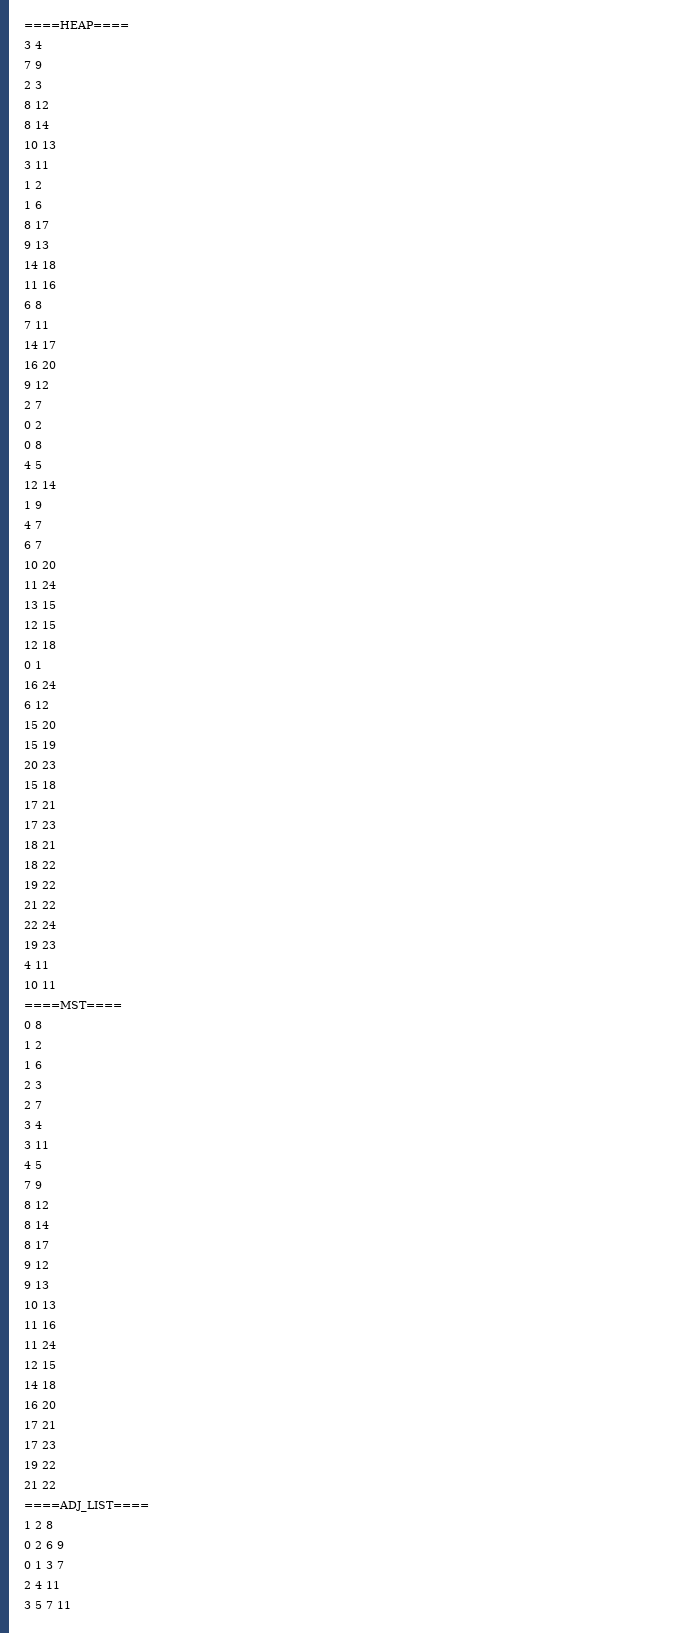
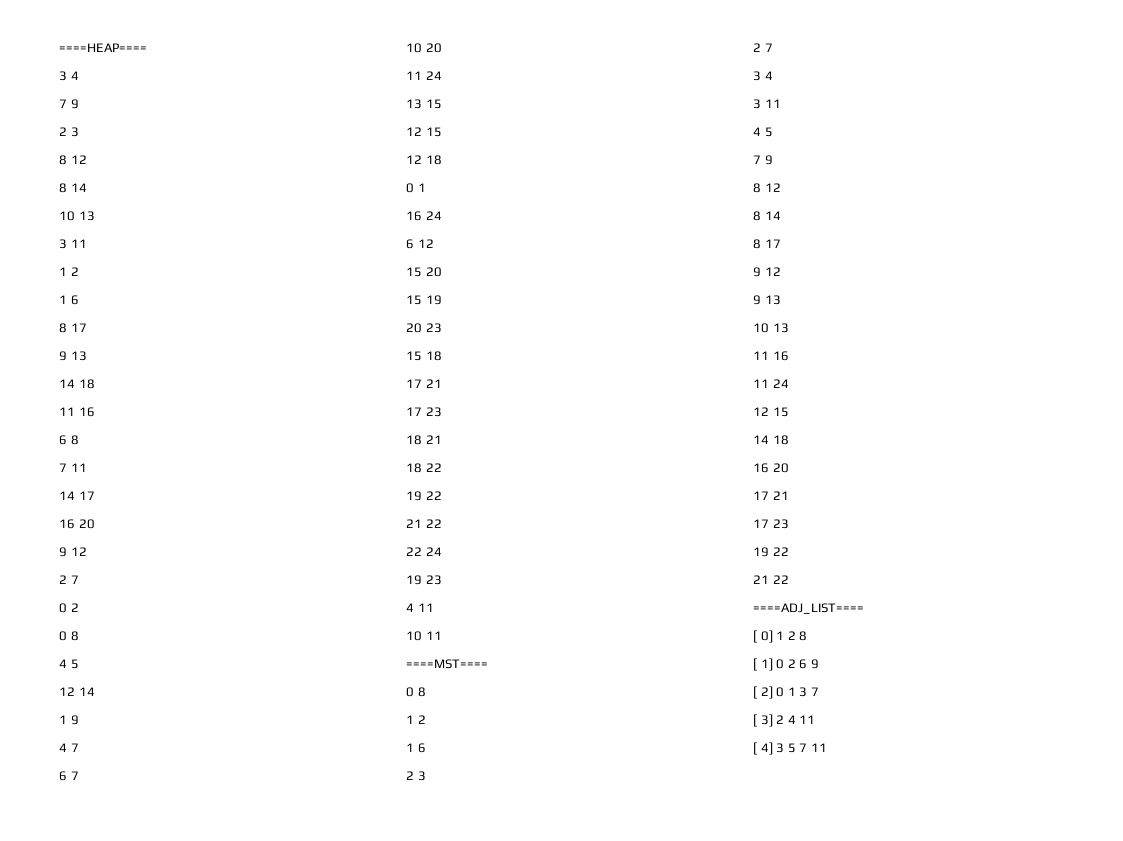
(149, 1506) none -> [753,630,773,643] [ 0]
(53, 1525) none -> [753,658,773,671] [ 1]
(64, 1545) none -> [753,686,773,699] [ 2]
(64, 1565) none -> [753,714,773,727] [ 3]
(60, 1585) none -> [753,742,773,755] [ 4]

